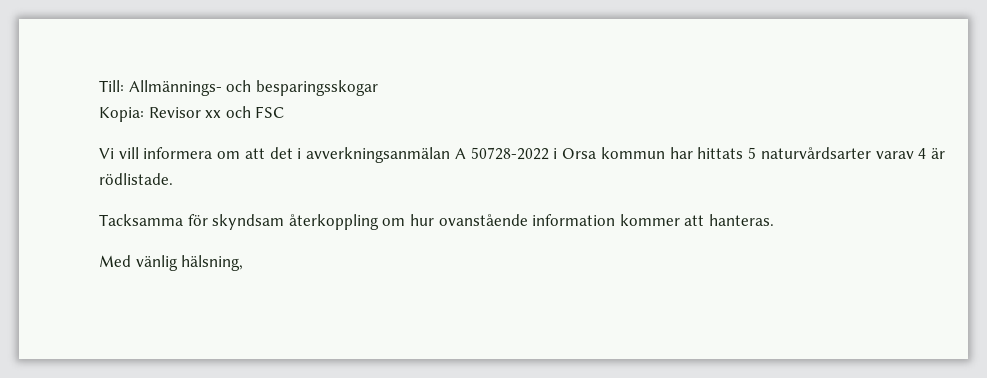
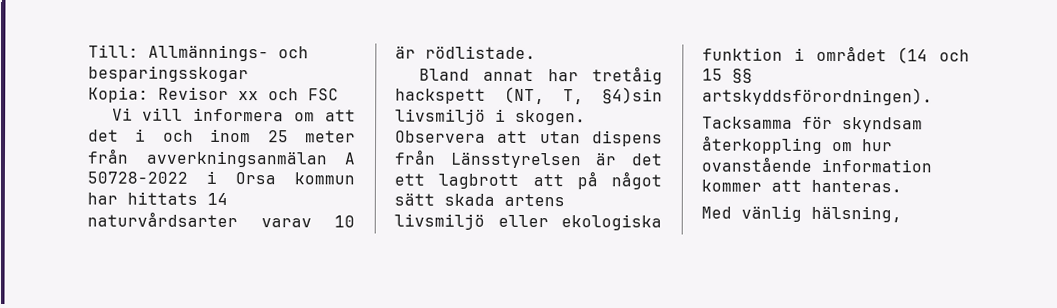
(302, 153) none -> [162,128,356,143] [87,148,129,164] och inom 25 meter från
[748,147,757,159] 5 -> [207,192,228,206] 14
[918,148,927,159] 4 -> [334,215,355,228] 10
(173, 179) none -> [418,66,663,85] [395,86,663,105] [395,108,586,126] [395,130,663,147] [394,149,663,169] [394,171,662,190] [394,192,565,207] [394,213,662,231] [702,45,970,64] [702,68,753,84] [702,87,933,106] // Bland annat har tretåig hackspett (NT, T, §4)sin livsmiljö i skogen. Observera att utan dispens från Länsstyrelsen är det ett lagbrott att på något sätt skada artens livsmiljö eller ekologiska funktion i området (14 och 15 §§ artskyddsförordningen).

